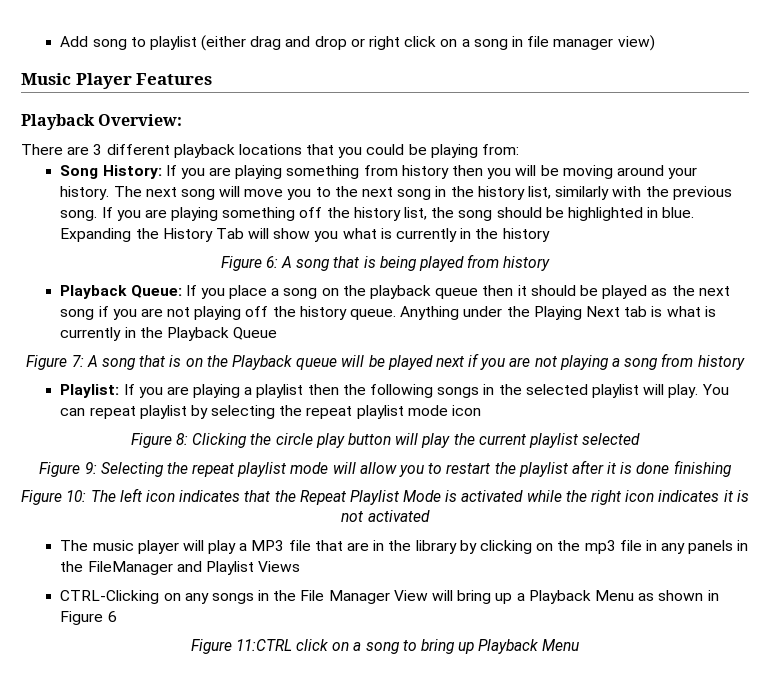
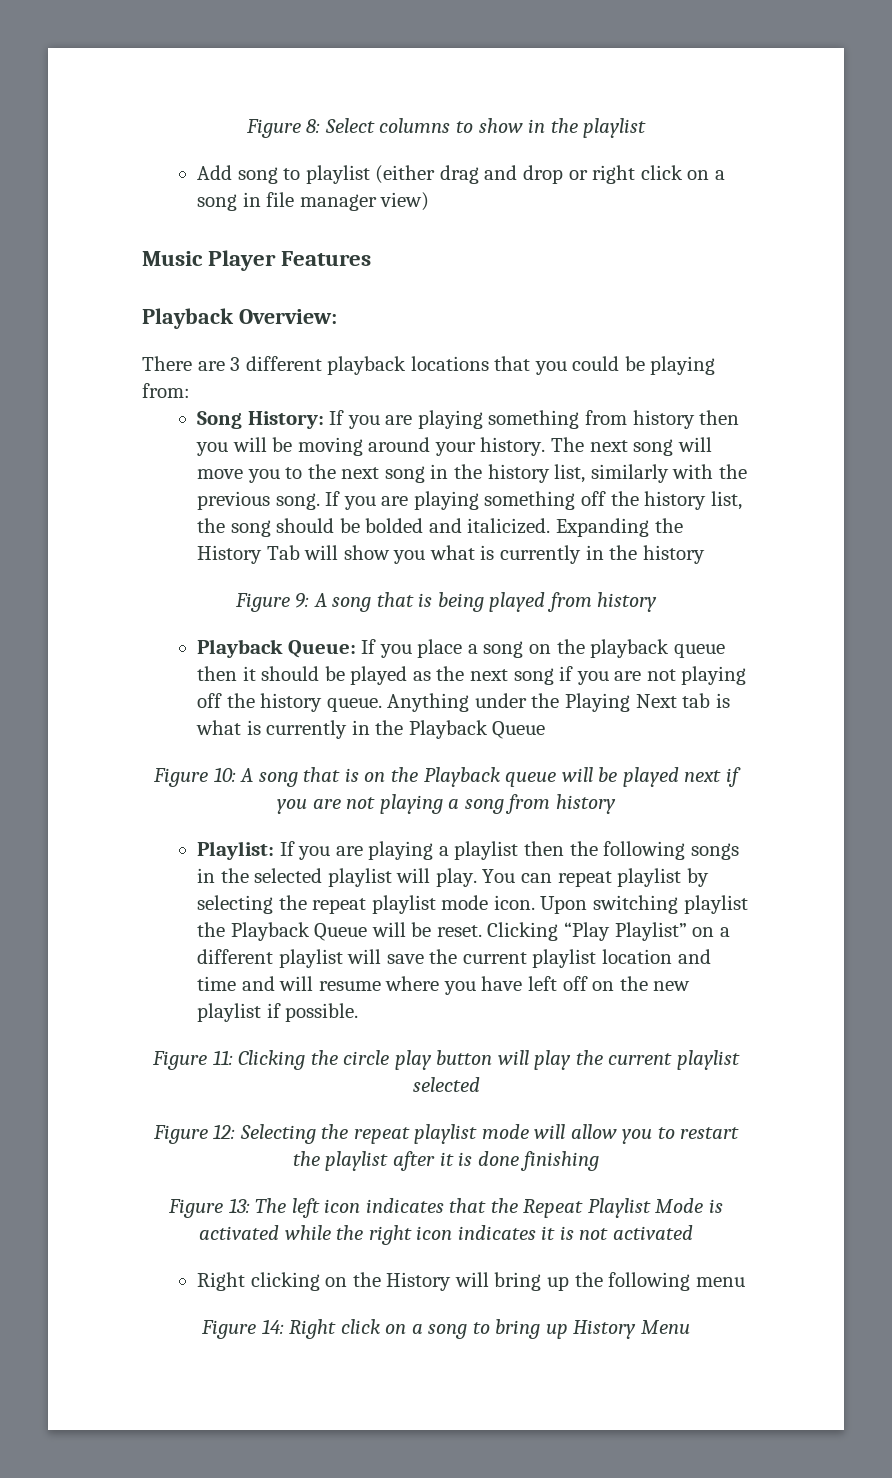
(60, 41) none -> [245,118,647,138] Figure 8: Select columns to show in the playlist //
[567,207,695,221] highlighted in blue. -> [365,518,551,534] bolded and italicized.
[265,256,278,268] 6: -> [295,593,310,608] 9:
[71,355,84,367] 7: -> [213,767,236,782] 10:
[452,405,482,416] [130,433,189,448] icon // Figure 8: -> [493,895,748,914] [197,922,730,941] [197,949,711,968] [197,976,691,995] [197,1003,359,1022] [152,1050,233,1070] icon. Upon switching playlist the Playback Queue will be reset. Clicking “Play Playlist” on a different playlist will save the current playlist location and time and will resume where you have left off on the new playlist if possible. // Figure 11:
[84,462,97,474] 9: -> [213,1124,236,1139] 12:
[66,490,87,502] 10: -> [228,1198,250,1213] 13:
[60,540,749,554] [60,561,301,575] [60,590,719,604] [60,611,117,625] [190,639,292,654] The music player will play a MP3 file that are in the library by clicking on the mp3 file in any panels in the FileManager and Playlist Views // CTRL-Clicking on any songs in the File Manager View will bring up a Playback Menu as shown in Figure 6 // Figure 11:CTRL -> [197,1272,745,1291] [201,1319,337,1339] Right clicking on the History will bring up the following menu // Figure 14: Right
[478,639,539,654] Playback -> [573,1320,637,1339] History

